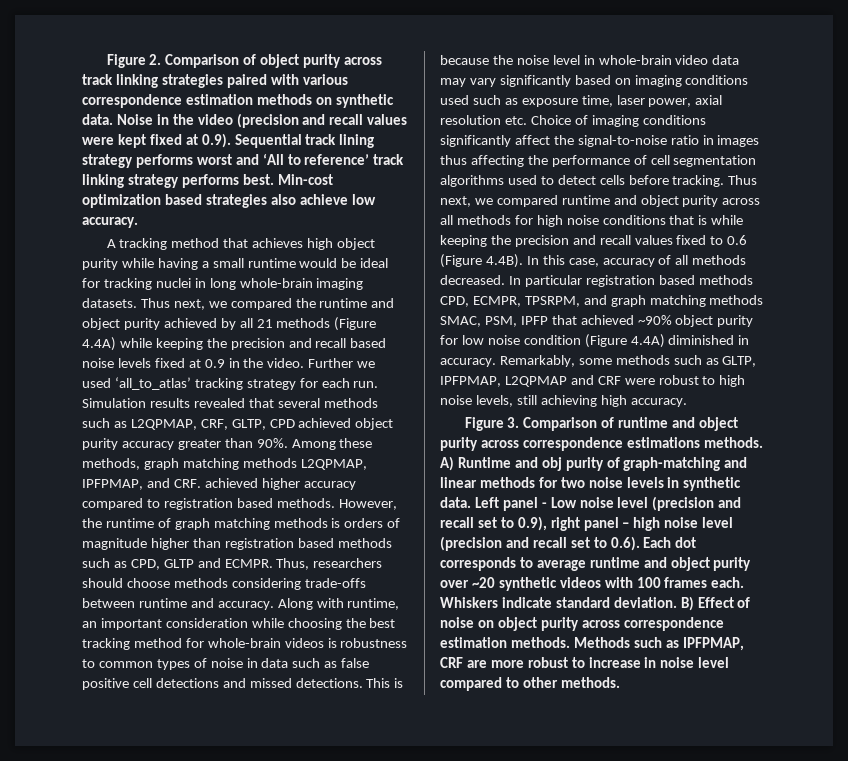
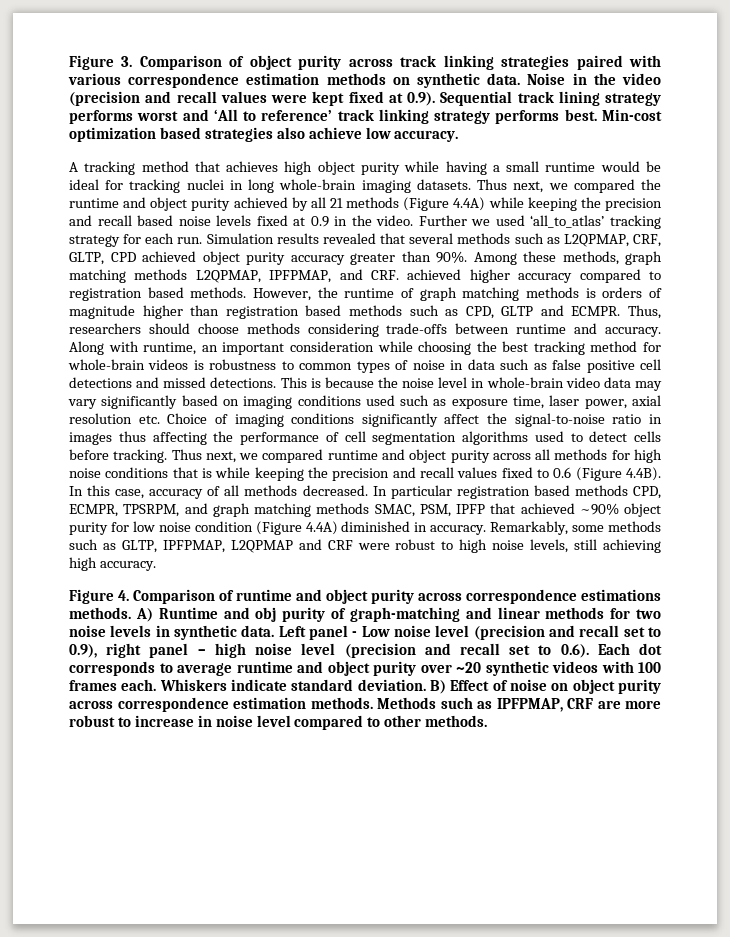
[106,54,162,68] Figure 2. -> [69,55,133,70] Figure 3.
[507,417,520,428] 3. -> [118,590,129,601] 4.

